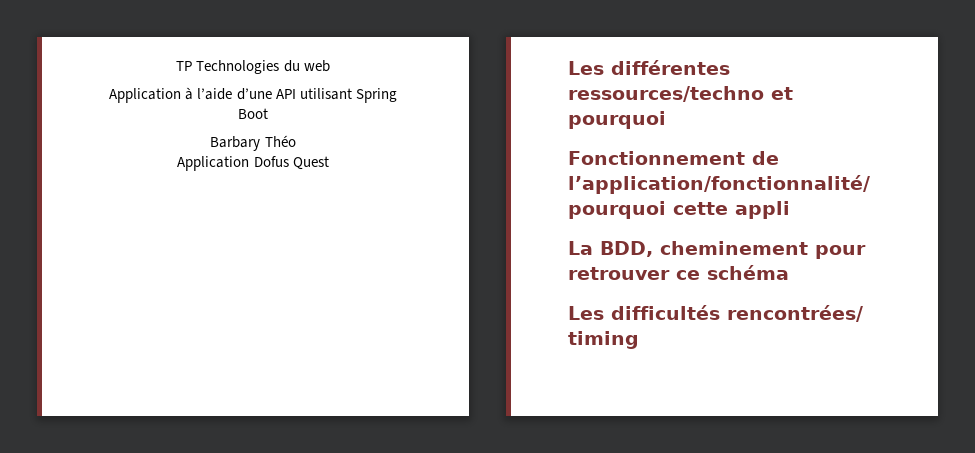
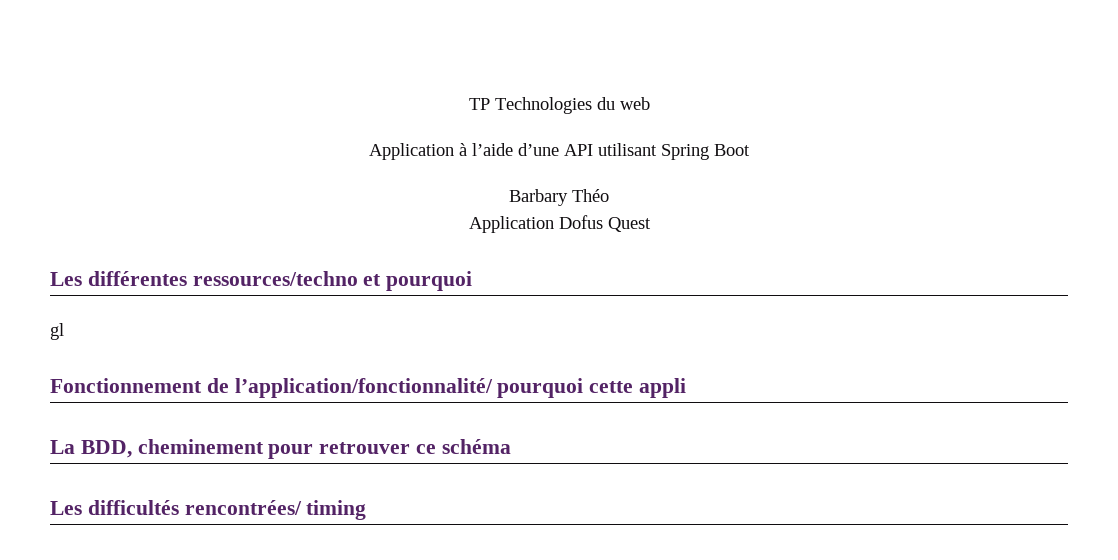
(666, 120) none -> [50,323,64,340] // gl

